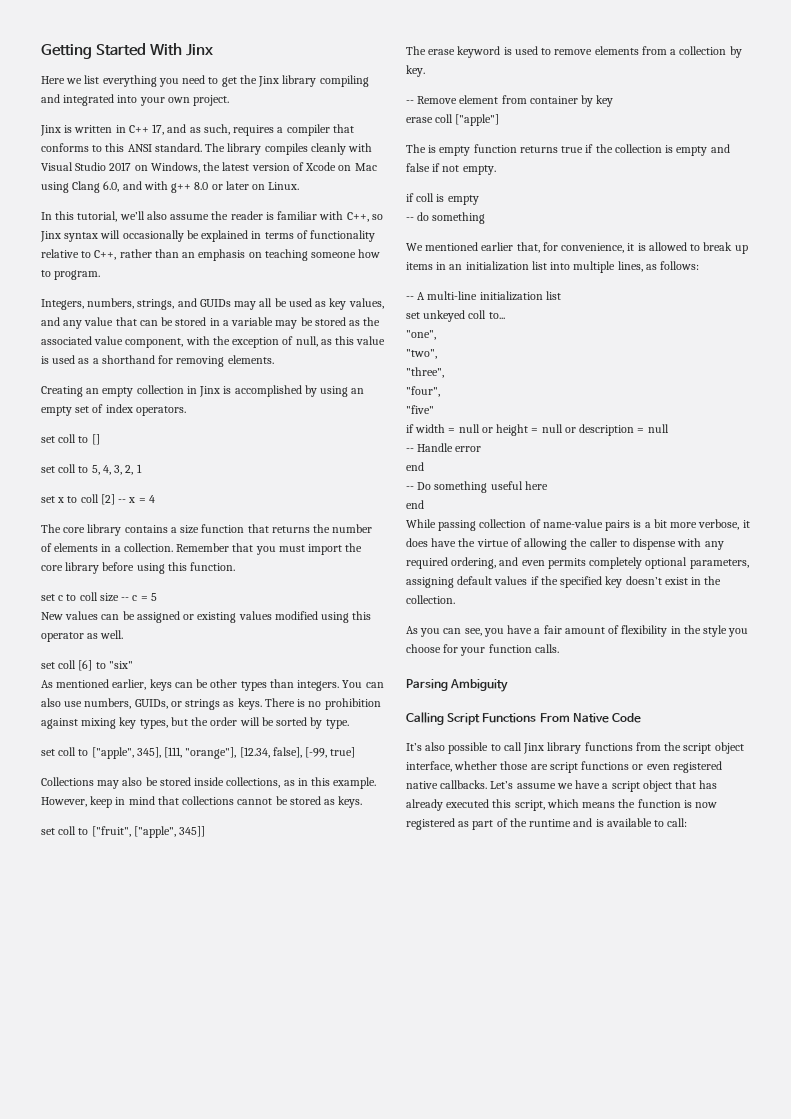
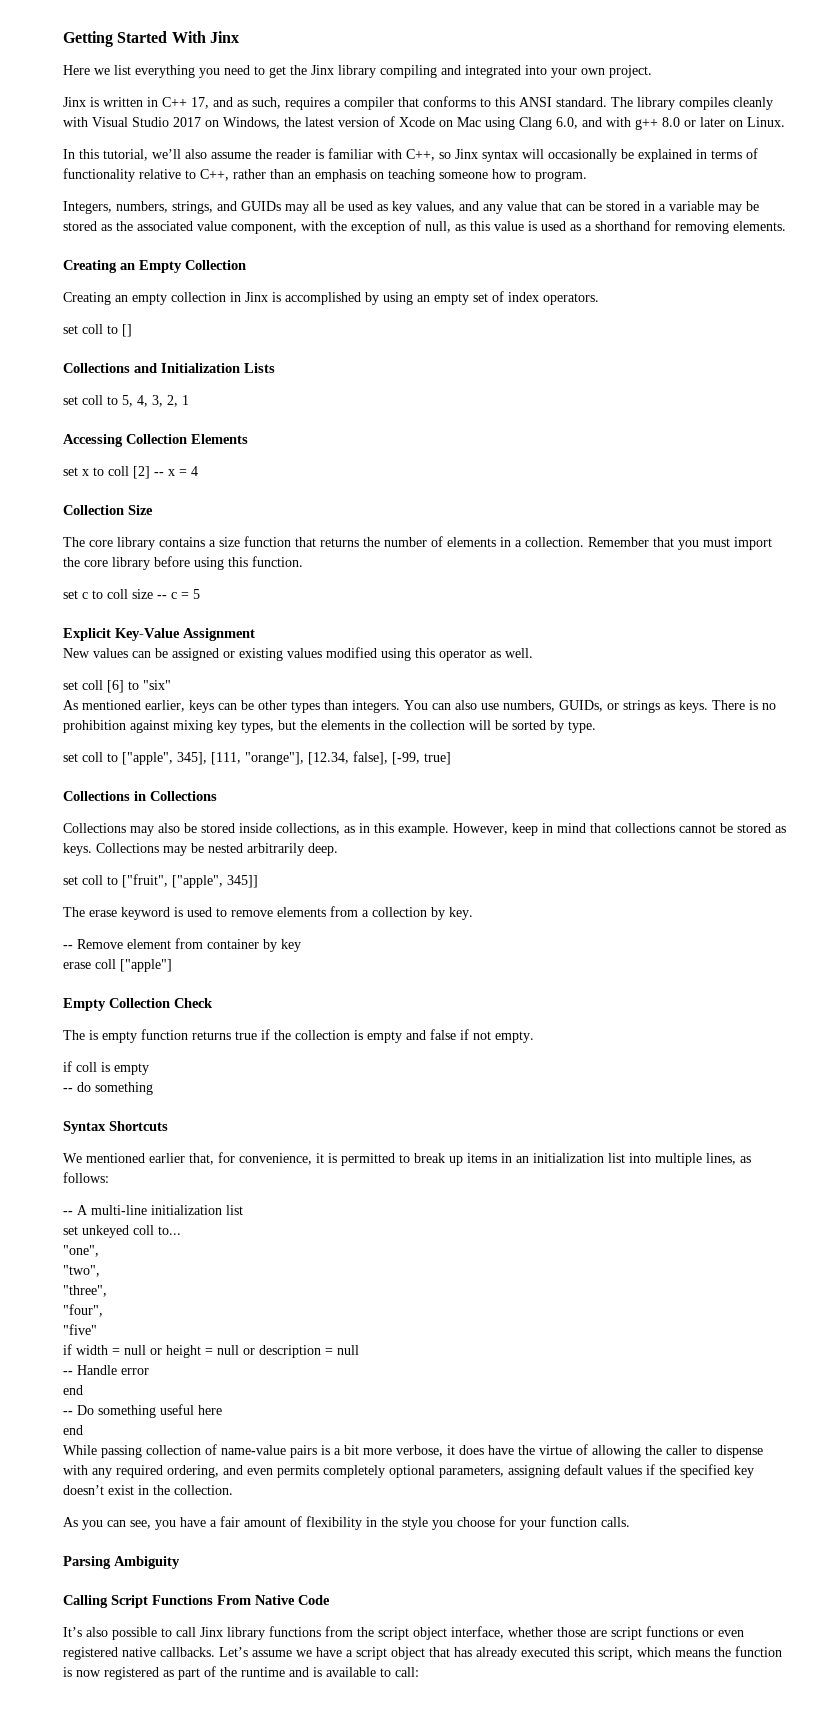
(274, 359) none -> [63,260,246,273] // Creating an Empty Collection
(100, 439) none -> [63,363,275,373] // Collections and Initialization Lists
(142, 468) none -> [63,434,248,447] // Accessing Collection Elements
(155, 499) none -> [63,505,153,515] // Collection Size
(157, 597) none -> [63,628,255,641] // Explicit Key-Value Assignment
[210,717,238,726] order -> [321,720,465,730] elements in the collection
(356, 752) none -> [63,791,217,801] // Collections in Collections
(363, 802) none -> [96,843,338,856] Collections may be nested arbitrarily deep.
(500, 120) none -> [63,998,213,1011] // Empty Collection Check
(486, 218) none -> [63,1121,168,1134] // Syntax Shortcuts
[648,242,687,251] allowed -> [341,1153,395,1166] permitted

